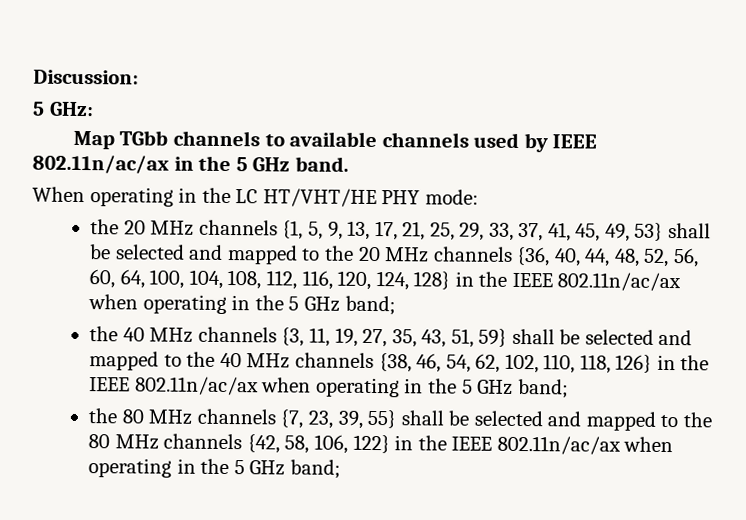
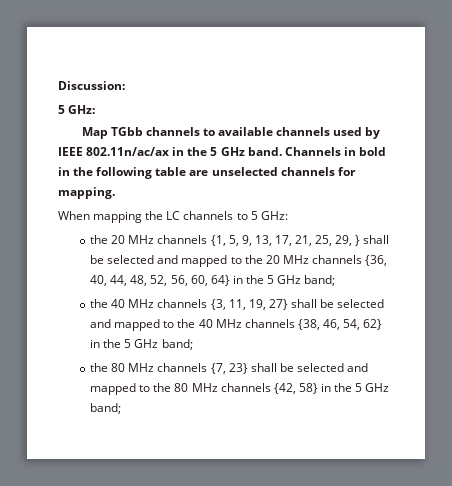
[32,186,479,208] // When operating in the LC HT/VHT/HE PHY mode: -> [284,147,386,156] [58,167,356,179] [58,187,115,199] [58,211,288,223] Channels in bold in the following table are unselected channels for mapping. // When mapping the LC channels to 5 GHz:
[488,222,664,242] 33, 37, 41, 45, 49, 53} -> [355,235,361,246] }
[119,269,682,292] [88,294,227,315] 64, 100, 104, 108, 112, 116, 120, 124, 128} in the IEEE 802.11n/ac/ax when operating -> [210,275,230,286] 64}
[362,328,508,348] 27, 35, 43, 51, 59} -> [268,299,288,310] 27}
[475,353,710,374] [89,376,400,398] 62, 102, 110, 118, 126} in the IEEE 802.11n/ac/ax when operating -> [363,319,383,330] 62}
[307,409,397,429] 23, 39, 55} -> [228,363,248,374] 23}
[284,434,674,455] [88,458,173,478] 58, 106, 122} in the IEEE 802.11n/ac/ax when operating -> [298,383,318,394] 58}

